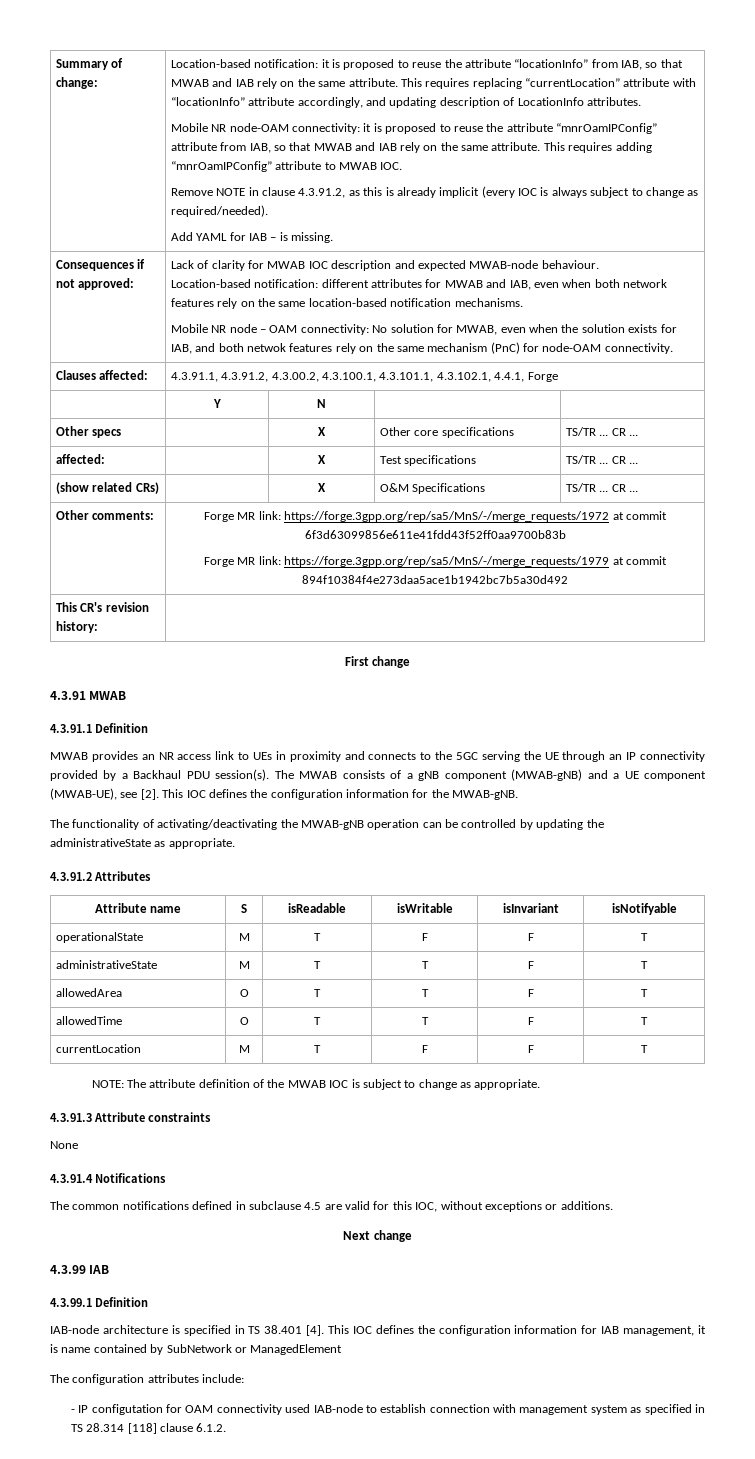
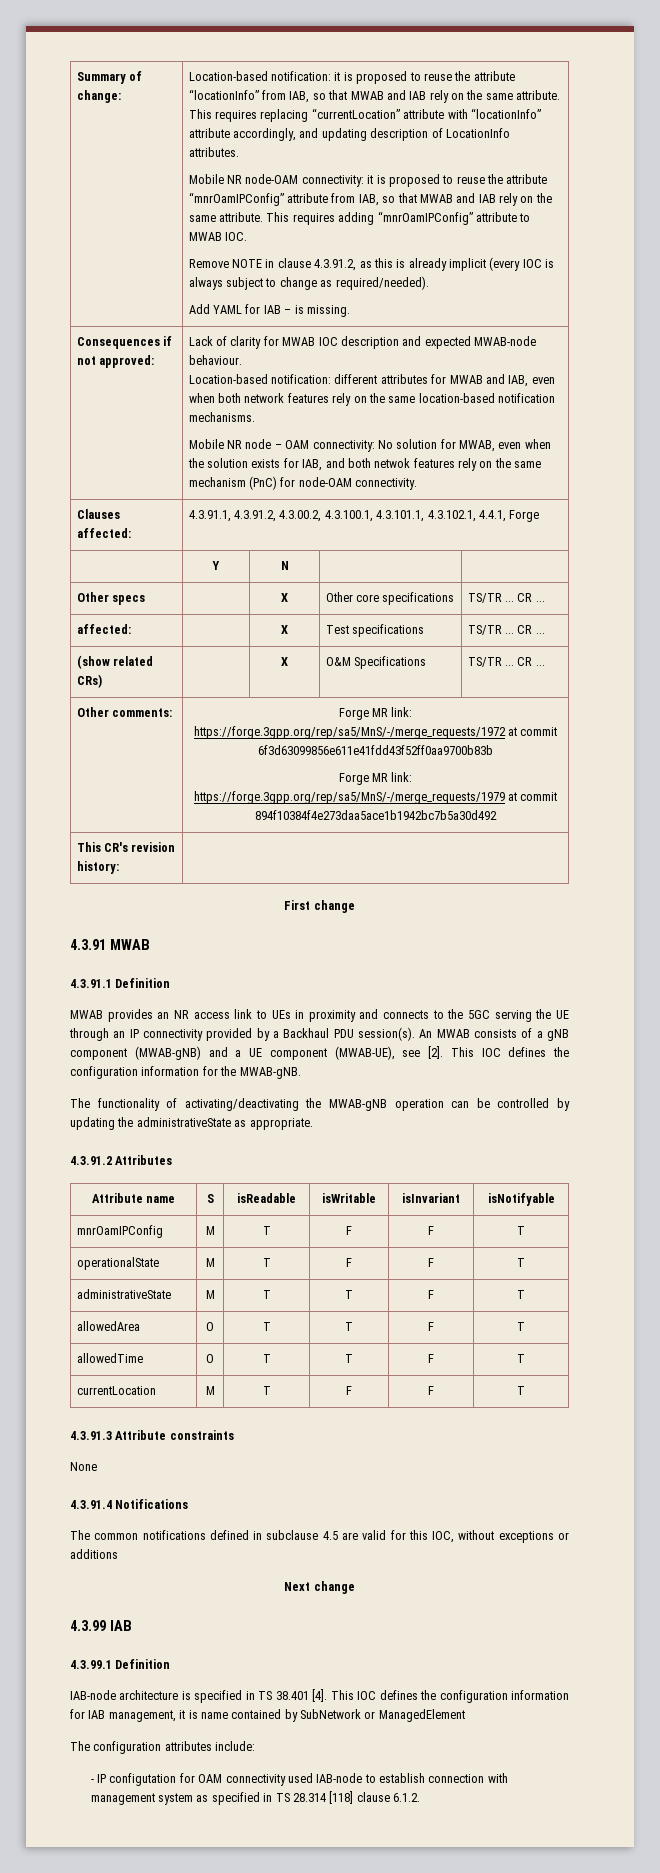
[274,770,294,779] The -> [419,1029,433,1038] An
(677, 909) none -> [76,1225,163,1238] [205,1226,215,1235] [262,1226,271,1235] [346,1226,352,1235] [428,1226,434,1235] [517,1226,525,1235] // mnrOamIPConfig | M | T | F | F | T
[91,1079,541,1090] // NOTE: The attribute definition of the MWAB IOC is subject to change as appropriate. -> (525, 1390) none
[560,1201,613,1210] additions. -> [70,1549,118,1559] additions

